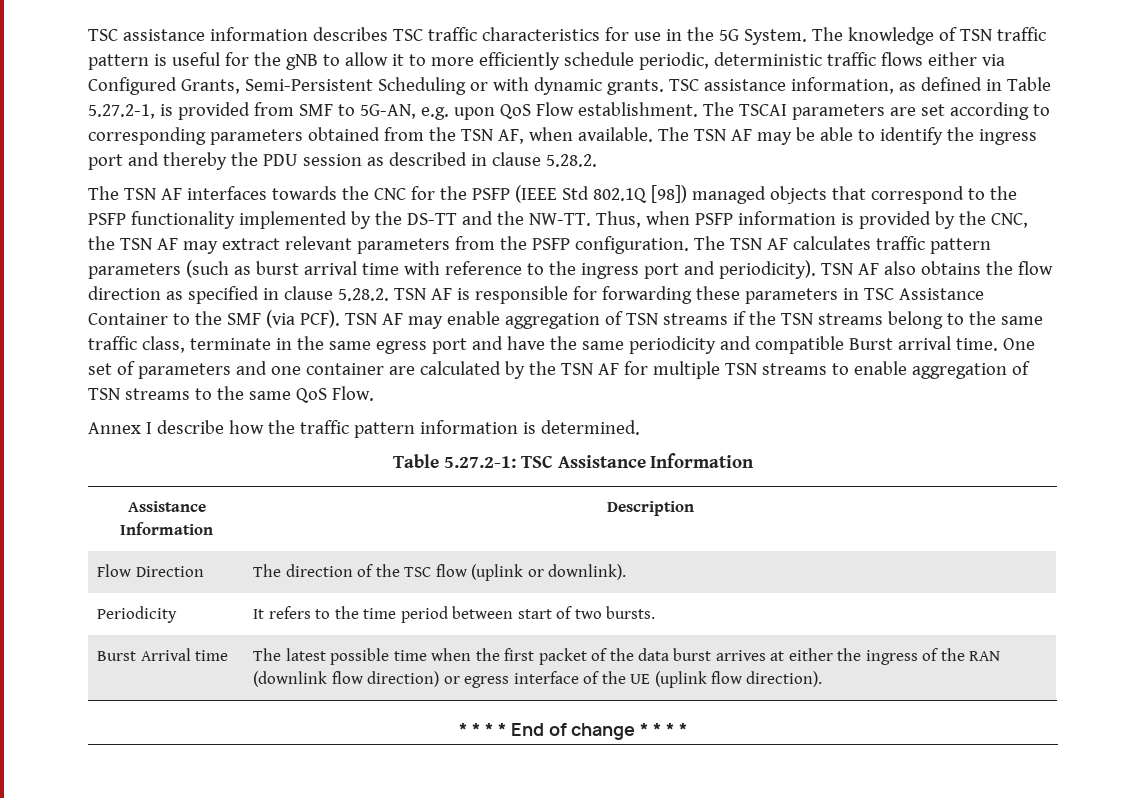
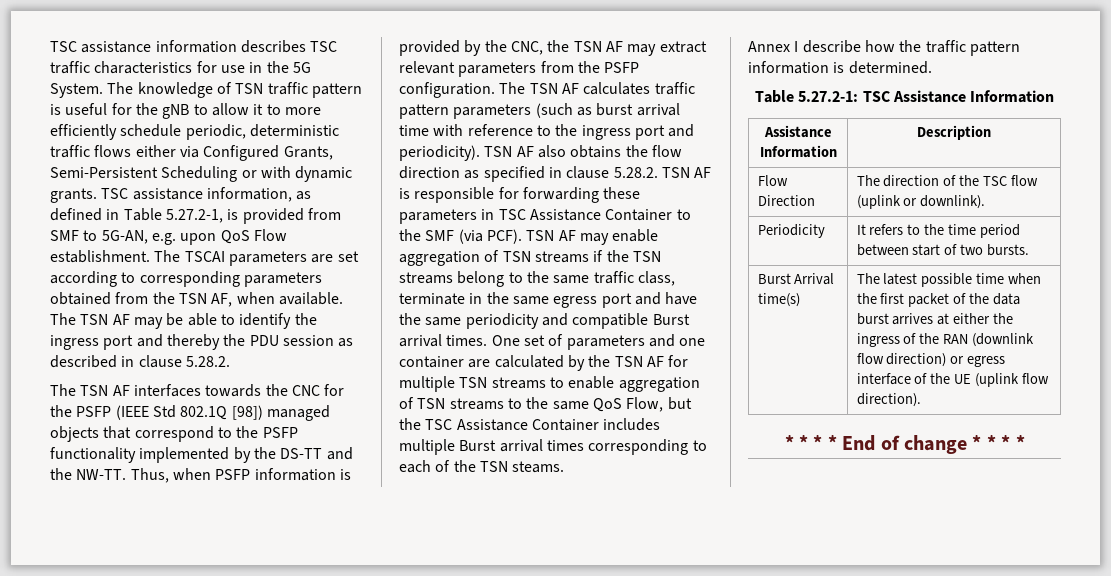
[955,338,998,351] time. -> [446,335,488,346] times.
[331,386,374,401] Flow. -> [626,397,692,412] [399,418,661,431] [399,439,707,455] [399,460,565,473] Flow, but the TSC Assistance Container includes multiple Burst arrival times corresponding to each of the TSN steams.
[195,650,229,661] time -> [757,293,800,307] time(s)

